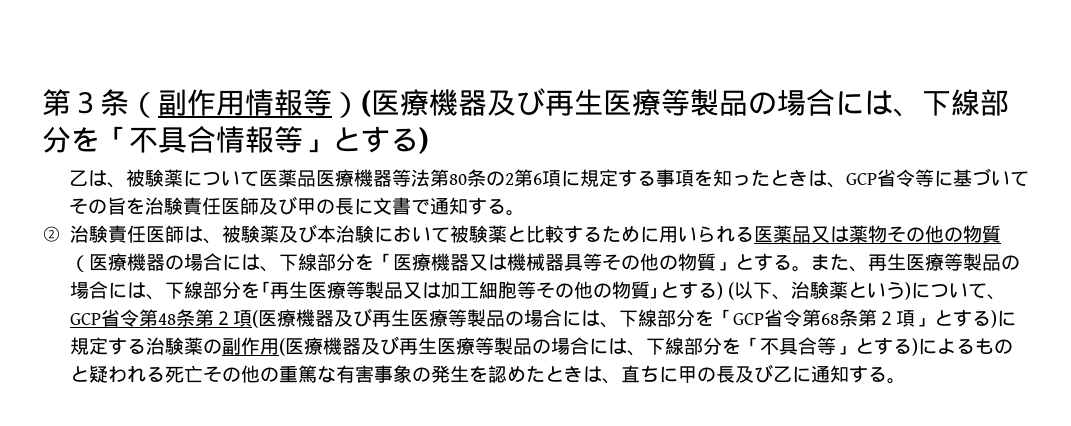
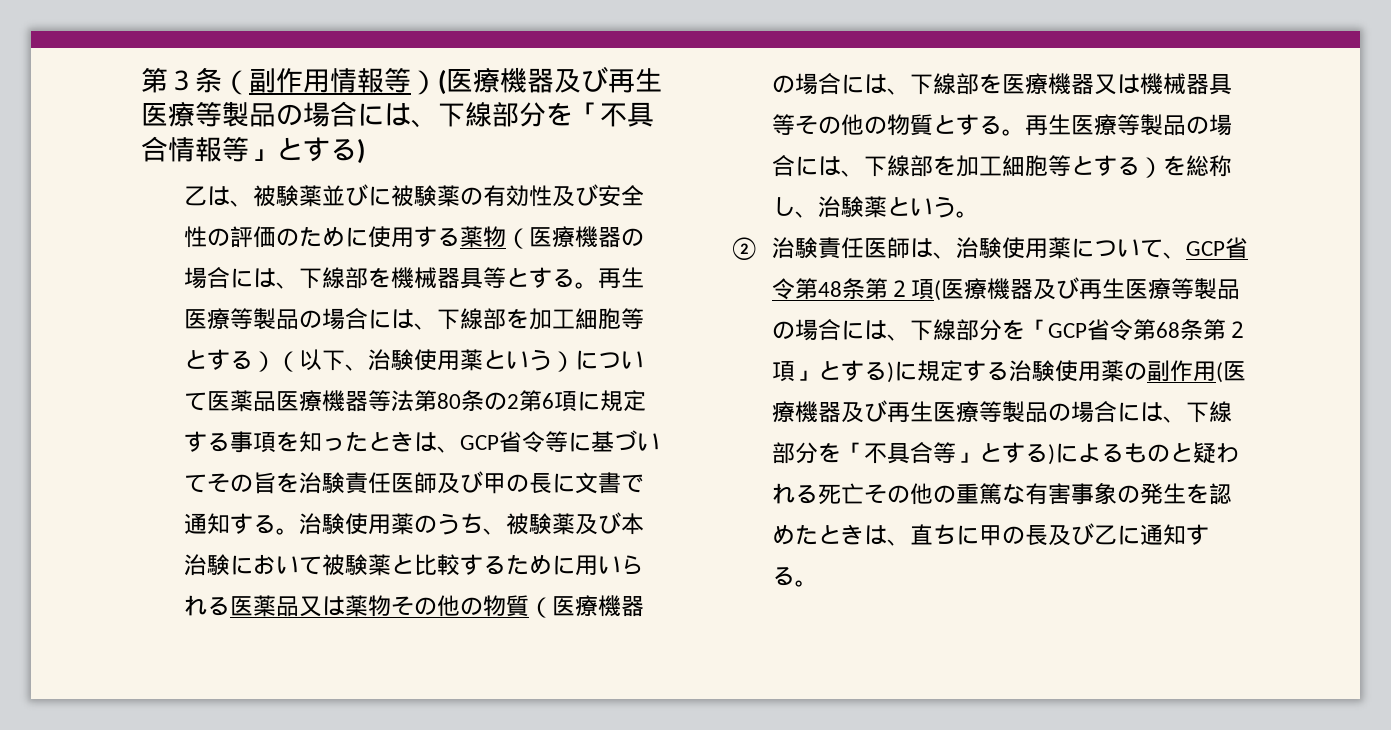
(183, 178) none -> [322,184,645,207] [184,226,645,249] [184,267,645,289] [184,308,645,330] [184,349,576,372] 並びに被験薬の有効性及び安全性の評価のために使用する薬物（医療機器の場合には、下線部を機械器具等とする。再生医療等製品の場合には、下線部を加工細胞等とする）（以下、治験使用薬という）
[42,225,204,243] // ②治験責任医師は -> [299,513,484,535] 治験使用薬のうち
[336,253,394,271] 分を「 -> [979,73,1003,94] を
[716,253,1021,272] [70,281,773,300] 」とする。また、再生医療等製品の場合には、下線部分を｢再生医療等製品又は加工細胞等その他の物質｣とする) (以下 -> [933,114,1233,136] [772,155,1233,178] [772,197,796,216] とする。再生医療等製品の場合には、下線部を加工細胞等とする）を総称し
[905,282,912,300] ) -> [956,211,980,218] [729,237,1072,260] 。 // ②治験責任医師は、治験使用薬
(185, 346) none -> [1055,360,1102,382] 使用

